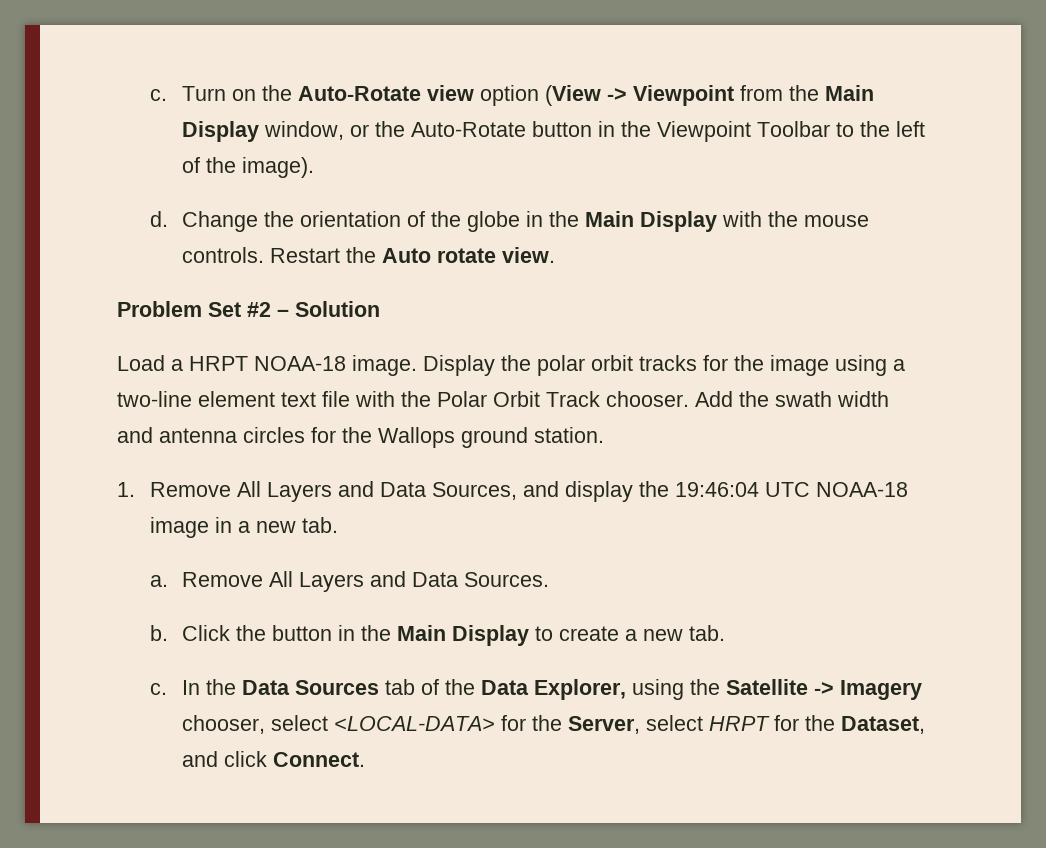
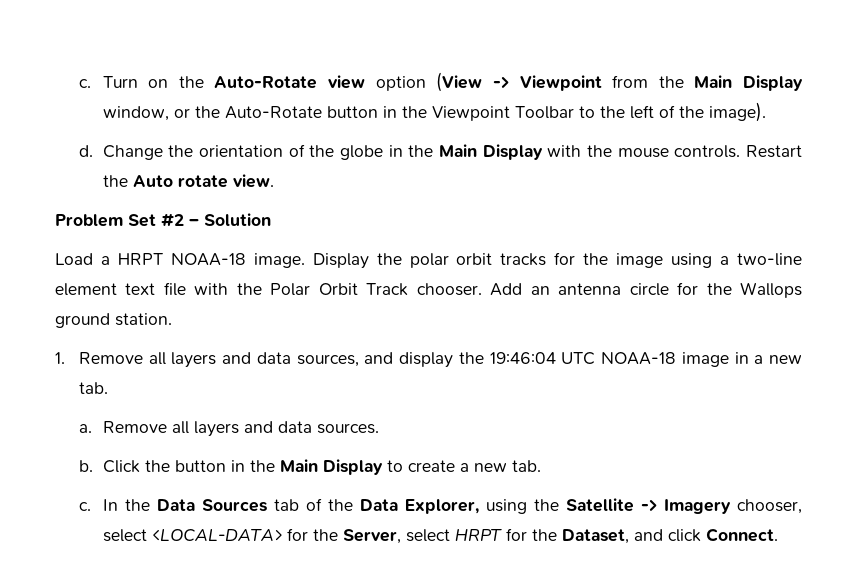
[739,391,889,407] [117,427,305,443] the swath width and antenna circles -> [530,283,669,296] an antenna circle
[236,481,517,502] All Layers and Data Sources, -> [148,352,359,368] all layers and data sources,
[269,571,550,592] All Layers and Data Sources. -> [171,421,379,437] all layers and data sources.

